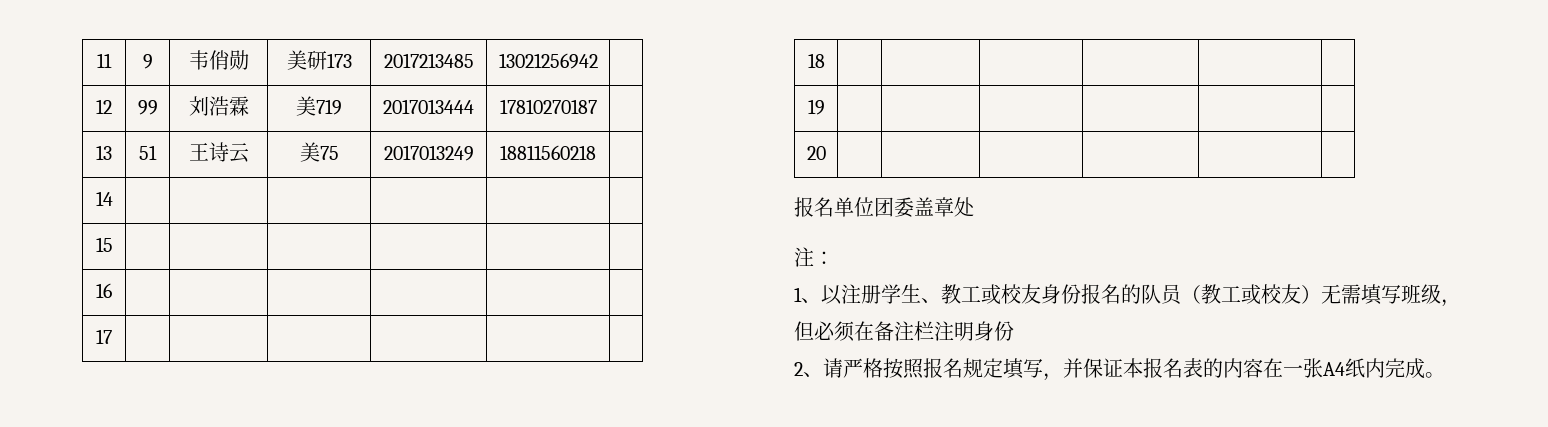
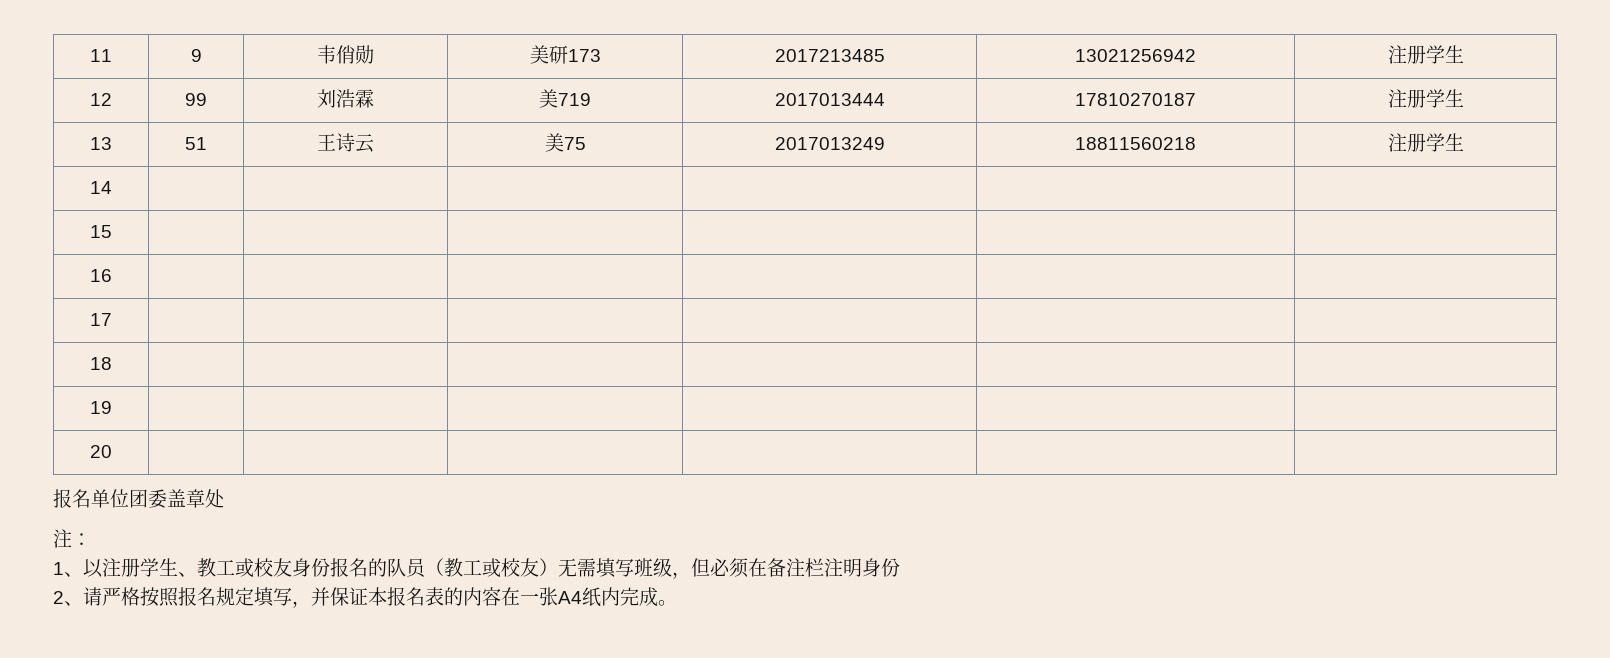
(598, 61) none -> [1387,45,1464,64] 注册学生
(597, 106) none -> [1387,89,1464,108] 注册学生
(596, 152) none -> [1387,133,1464,152] 注册学生

